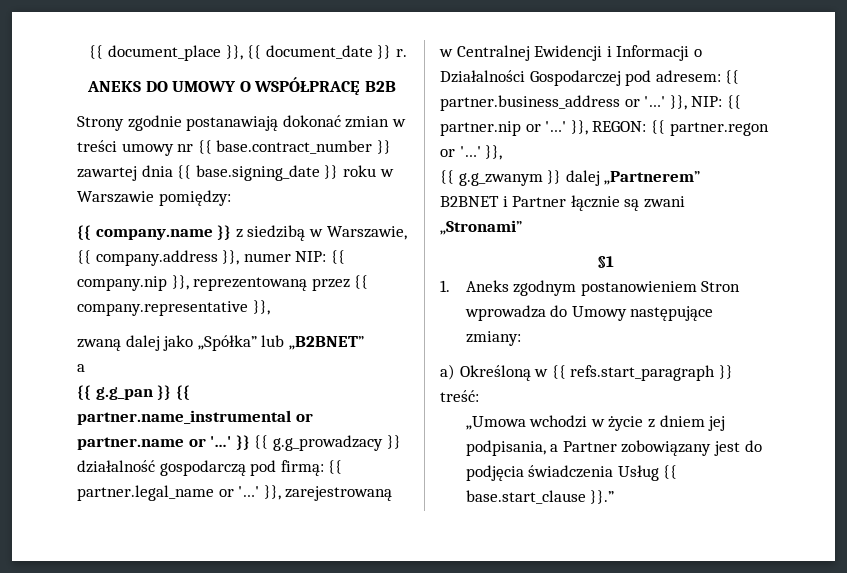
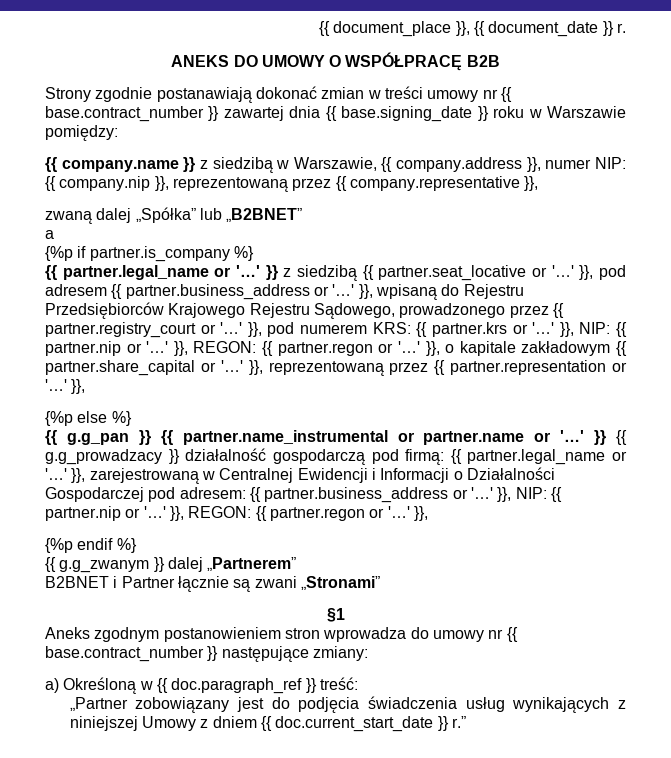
[163,335,194,351] jako -> (132, 215) none
(85, 368) none -> [45,246,254,262] [45,265,626,281] [45,284,524,300] [45,302,564,319] [45,322,628,338] [45,341,628,356] [45,360,627,376] [45,379,86,394] [45,411,132,426] // {%p if partner.is_company %} // {{ partner.legal_name or '…' }} z siedzibą {{ partner.seat_locative or '…' }}, pod adresem {{ partner.business_address or '…' }}, wpisaną do Rejestru Przedsiębiorców Krajowego Rejestru Sądowego, prowadzonego przez {{ partner.registry_court or '…' }}, pod numerem KRS: {{ partner.krs or '…' }}, NIP: {{ partner.nip or '…' }}, REGON: {{ partner.regon or '…' }}, o kapitale zakładowym {{ partner.share_capital or '…' }}, reprezentowaną przez {{ partner.representation or '…' }}, // {%p else %}
(503, 152) none -> [45,538,137,553] // {%p endif %}
[440,280,450,292] 1. -> (345, 615) none
[701,281,741,292] Stron -> [284,628,320,639] stron
[571,306,627,321] Umowy -> [432,627,518,642] [45,646,219,662] umowy nr {{ base.contract_number }}
[570,365,716,381] refs.start_paragraph -> [171,678,303,694] doc.paragraph_ref
[465,415,726,431] [465,440,617,456] „Umowa wchodzi w życie z dniem jej podpisania, a Partner -> [69,697,128,711] „Partner
[617,465,678,481] [465,490,615,504] Usług {{ base.start_clause }}.” -> [465,697,627,713] [69,716,466,732] usług wynikających z niniejszej Umowy z dniem {{ doc.current_start_date }} r.”

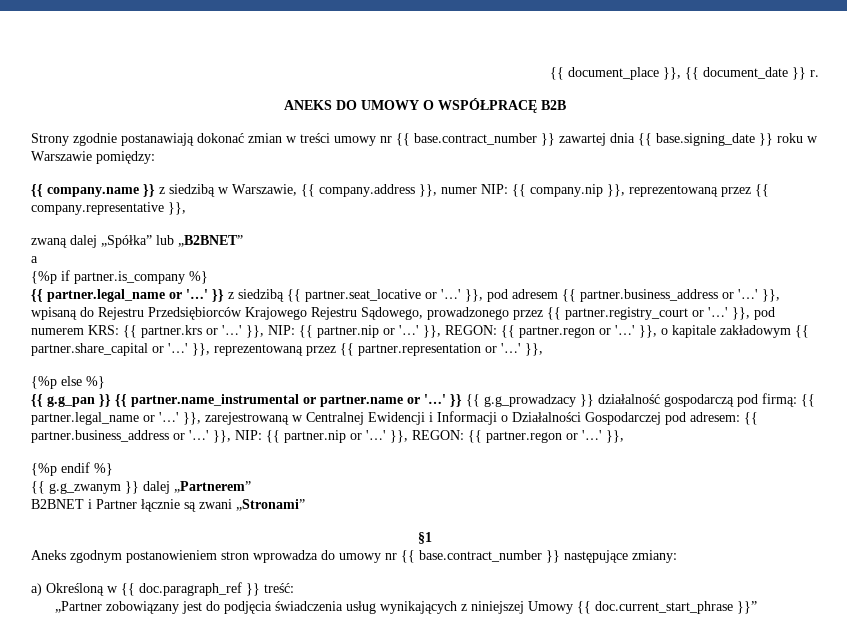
[200,716,466,732] z dniem {{ doc.current_start_date }} r.” -> [577,601,758,614] {{ doc.current_start_phrase }}”

